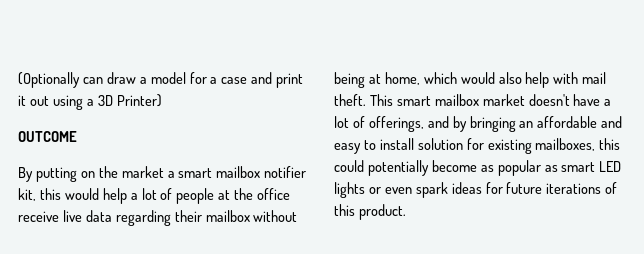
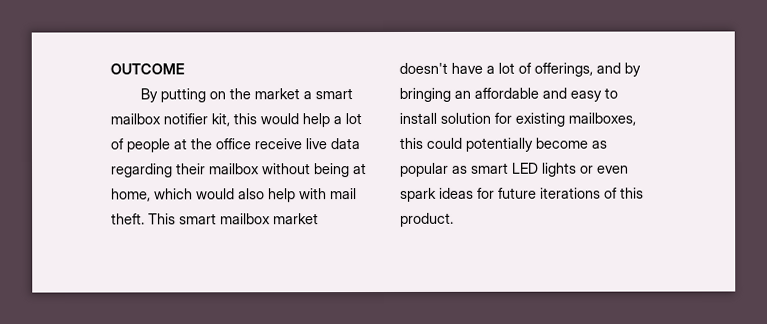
[18,72,304,88] [18,94,162,110] (Optionally can draw a model for a case and print it out using a 3D Printer) // -> (110, 69) none

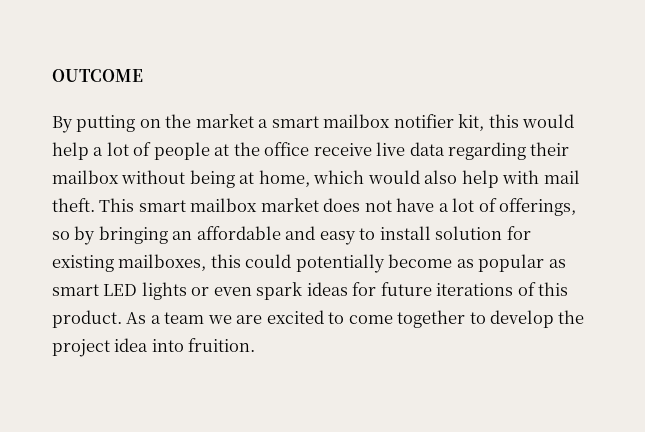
[399,62,448,74] doesn't -> [323,198,392,212] does not
[596,62,621,74] and -> [52,231,70,240] so
(454, 219) none -> [126,310,585,328] [52,338,256,357] As a team we are excited to come together to develop the project idea into fruition.

